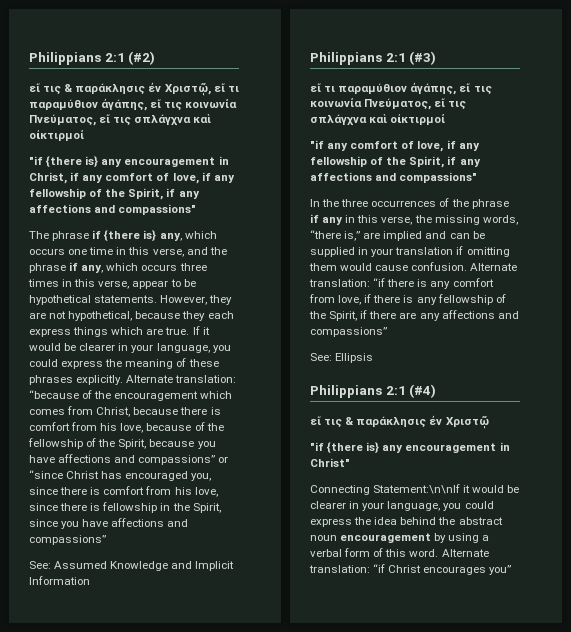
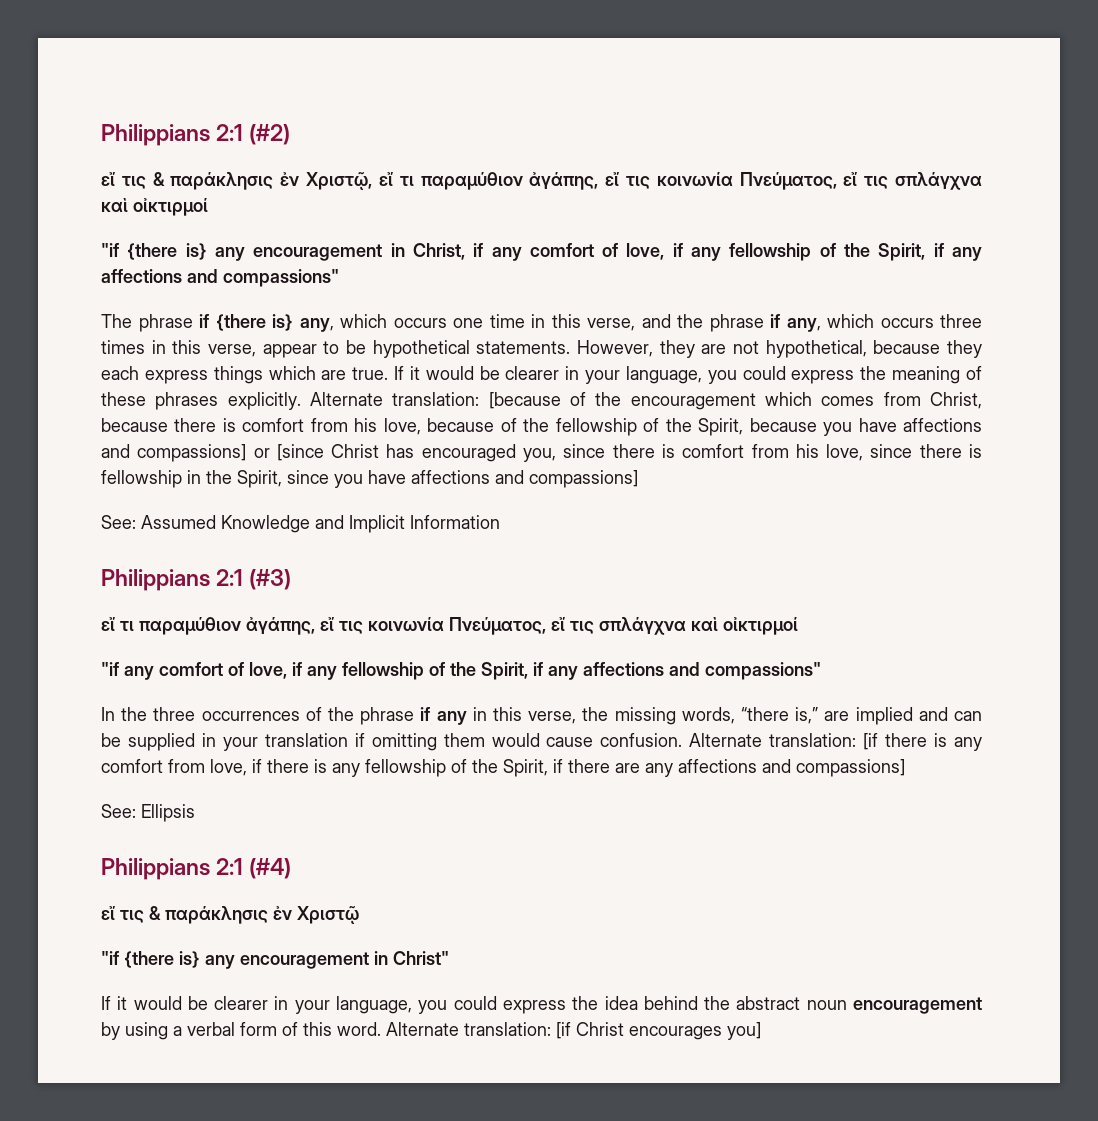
[29,390,79,399] “because -> [488,392,561,409] [because
[138,455,229,465] [29,470,63,479] compassions” or “since -> [137,444,324,462] compassions] or [since
[29,535,106,545] compassions” -> [529,470,638,488] compassions]
[373,278,386,287] “if -> [863,733,879,750] [if
[310,327,387,337] compassions” -> [796,759,905,777] compassions]
[310,484,461,495] Connecting Statement:\n\nIf -> [101,996,111,1010] If
[373,564,386,573] “if -> [556,1022,571,1039] [if
[489,565,512,575] you” -> [727,1022,761,1040] you]

